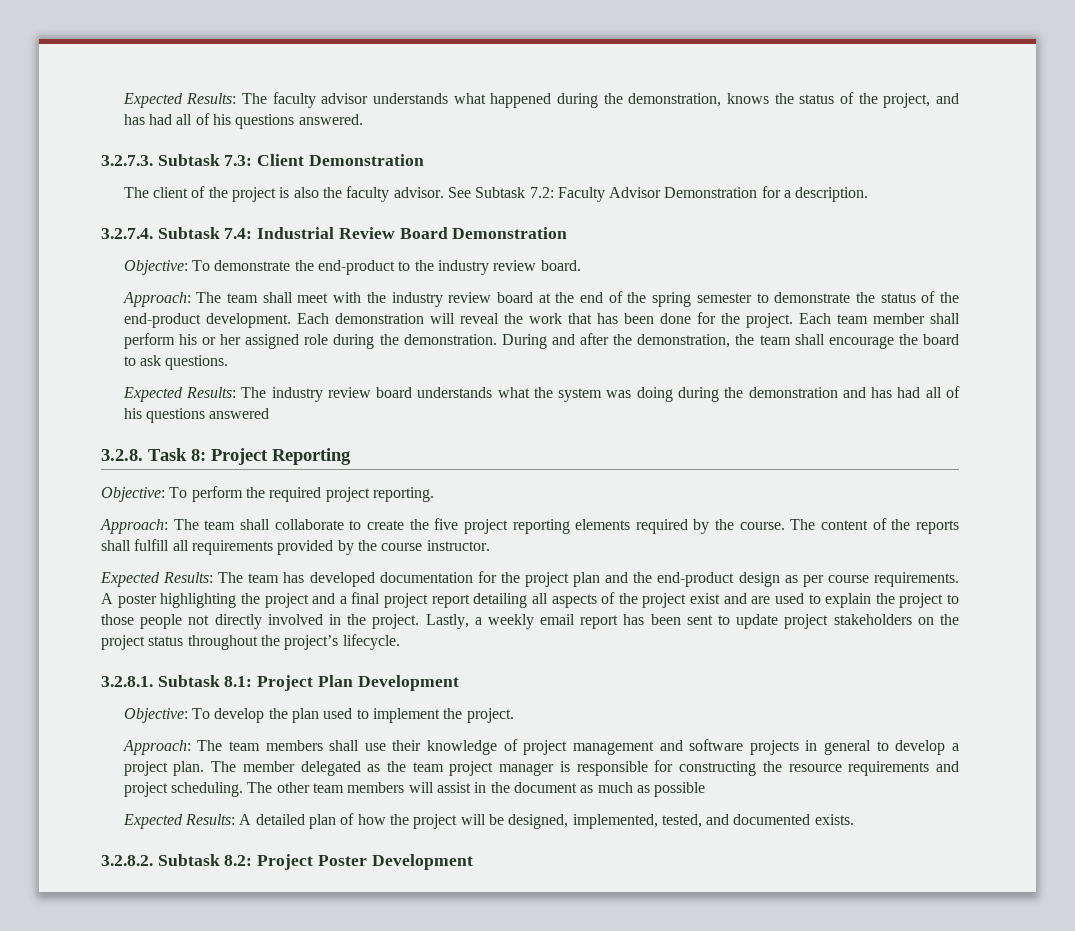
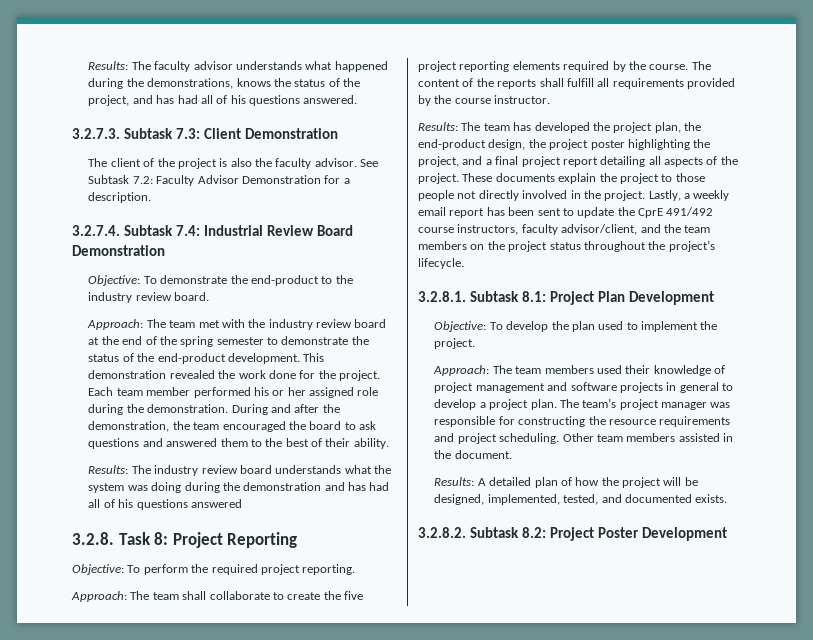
[122,93,183,108] Expected -> (88, 65) none
[628,93,722,107] demonstration, -> [147,78,234,89] demonstrations,
[262,292,329,303] shall meet -> [198,320,220,328] met
[296,313,654,324] Each demonstration will reveal the work that has been -> [303,353,325,362] [88,370,266,379] This demonstration revealed the work
[930,313,961,324] [123,333,175,349] shall perform -> [193,387,251,398] performed
[794,334,894,349] shall encourage -> [222,421,286,432] encouraged
[165,355,229,370] [122,387,183,402] questions. // Expected -> [88,438,389,449] questions and answered them to the best of their ability. //
[100,572,160,587] Expected -> (551, 99) none
[379,571,959,587] [101,593,113,604] documentation for the project plan and the end-product design as per course requirements. A -> [592,122,701,133] [418,139,589,150] the project plan, the end-product design, the project
[264,593,309,608] project -> [418,156,459,167] project,
[642,593,821,608] project exist and are used to -> [418,173,555,184] project. These documents
[784,614,912,629] project stakeholders -> [617,207,714,218] [418,224,711,235] [418,241,467,250] the CprE 491/492 course instructors, faculty advisor/client, and the team members
[329,740,386,751] shall use -> [596,365,622,374] used
[242,761,444,776] member delegated as the team -> [582,398,617,408] team’s
[559,761,570,772] is -> [710,402,731,408] was
[247,782,706,797] [122,814,183,829] The other team members will assist in the document as much as possible // Expected -> [562,433,734,442] [434,450,512,459] Other team members assisted in the document. //

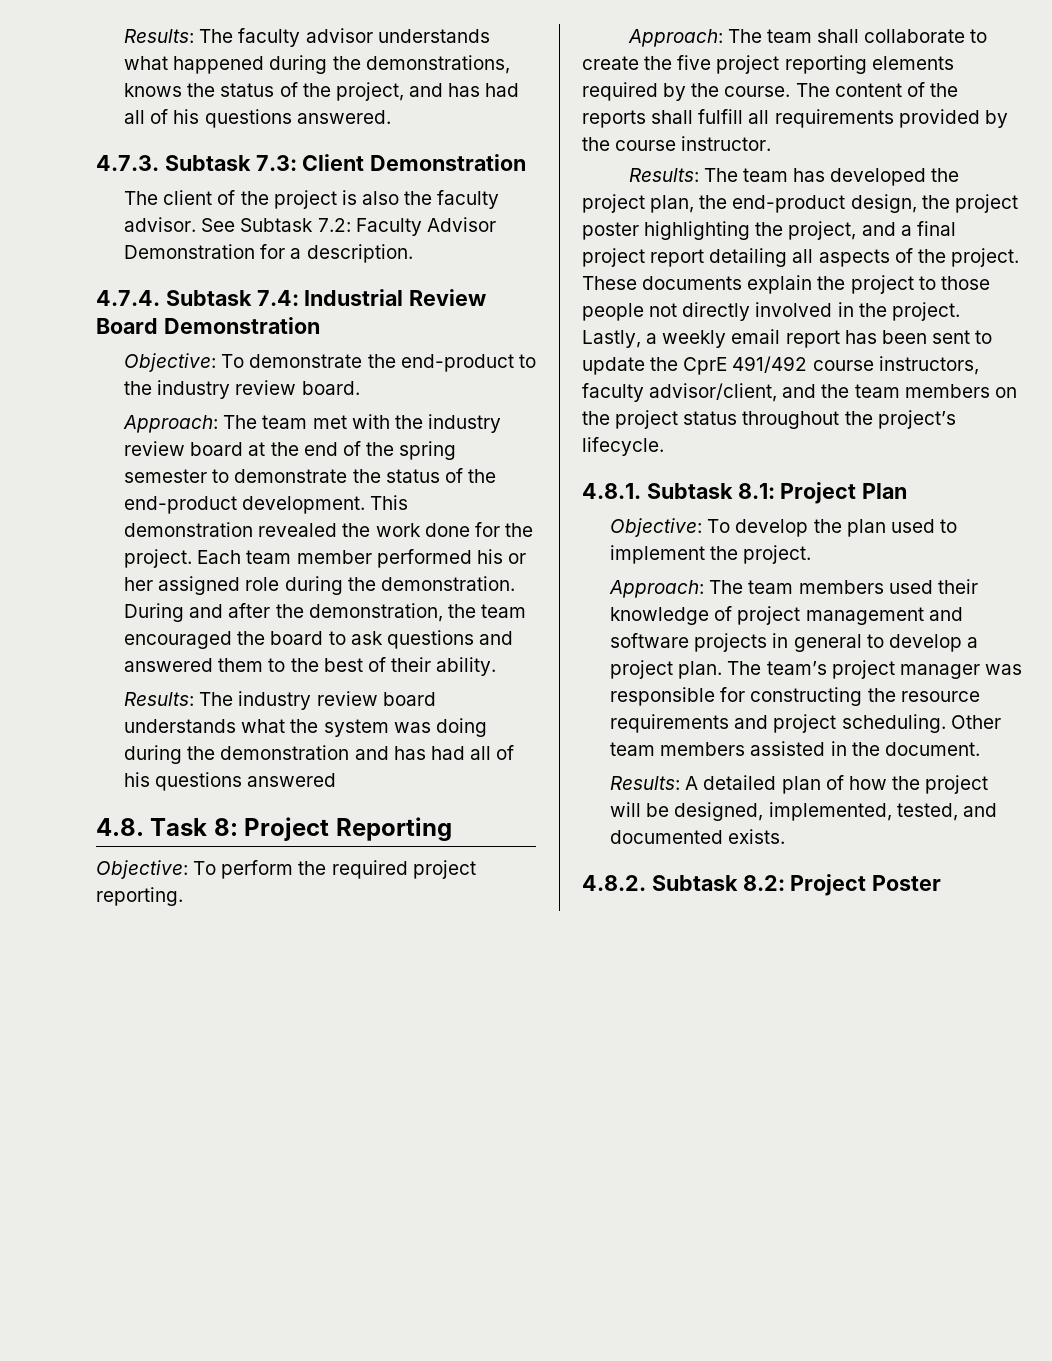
[72,128,120,139] 3.2.7.3. -> [96,155,159,171] 4.7.3.
[72,225,120,236] 3.2.7.4. -> [96,290,160,306] 4.7.4.
[72,532,114,545] 3.2.8. -> [96,818,144,836] 4.8.
[418,291,466,302] 3.2.8.1. -> [582,483,641,499] 4.8.1.
[628,291,714,305] Development -> (908, 491) none
[418,527,466,538] 3.2.8.2. -> [582,875,646,891] 4.8.2.
[641,527,727,541] Development -> (942, 883) none

